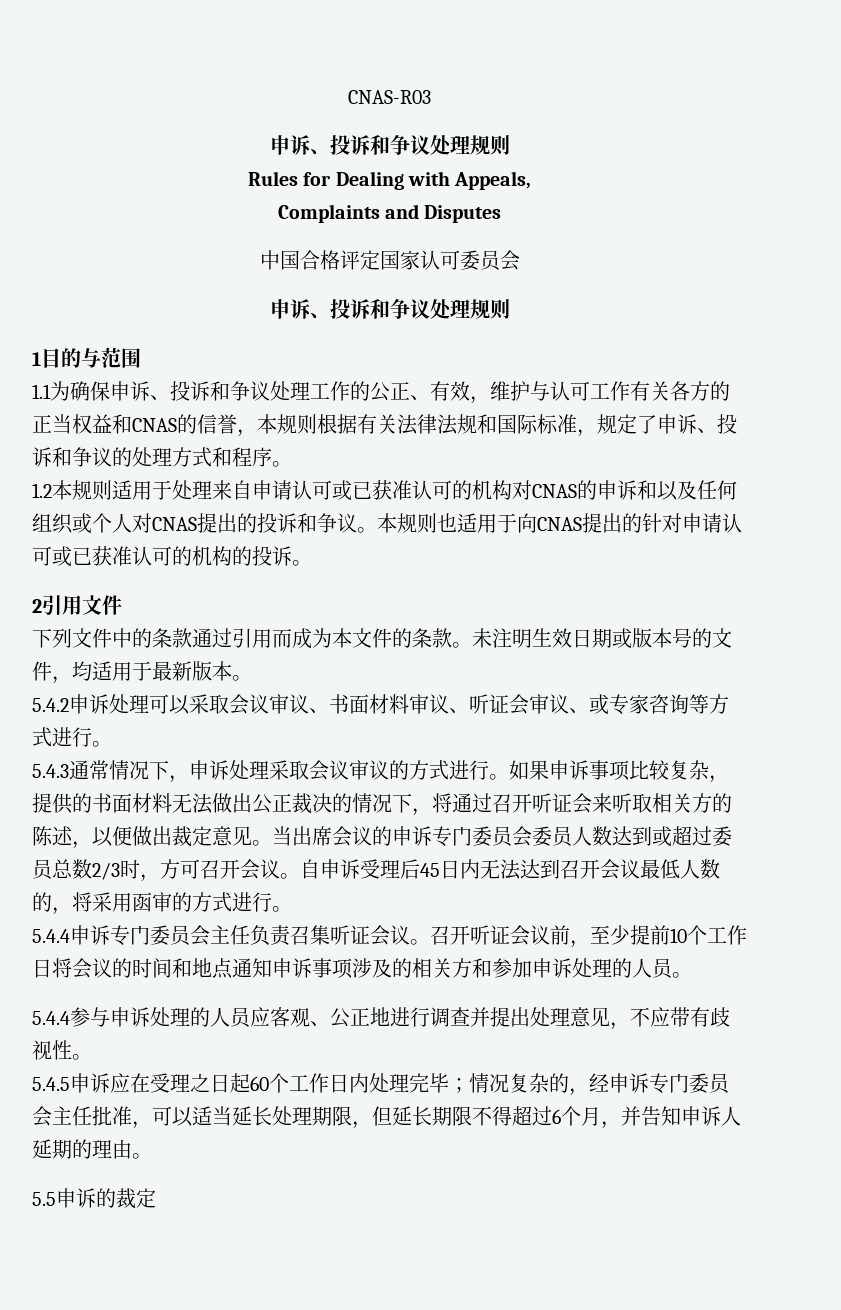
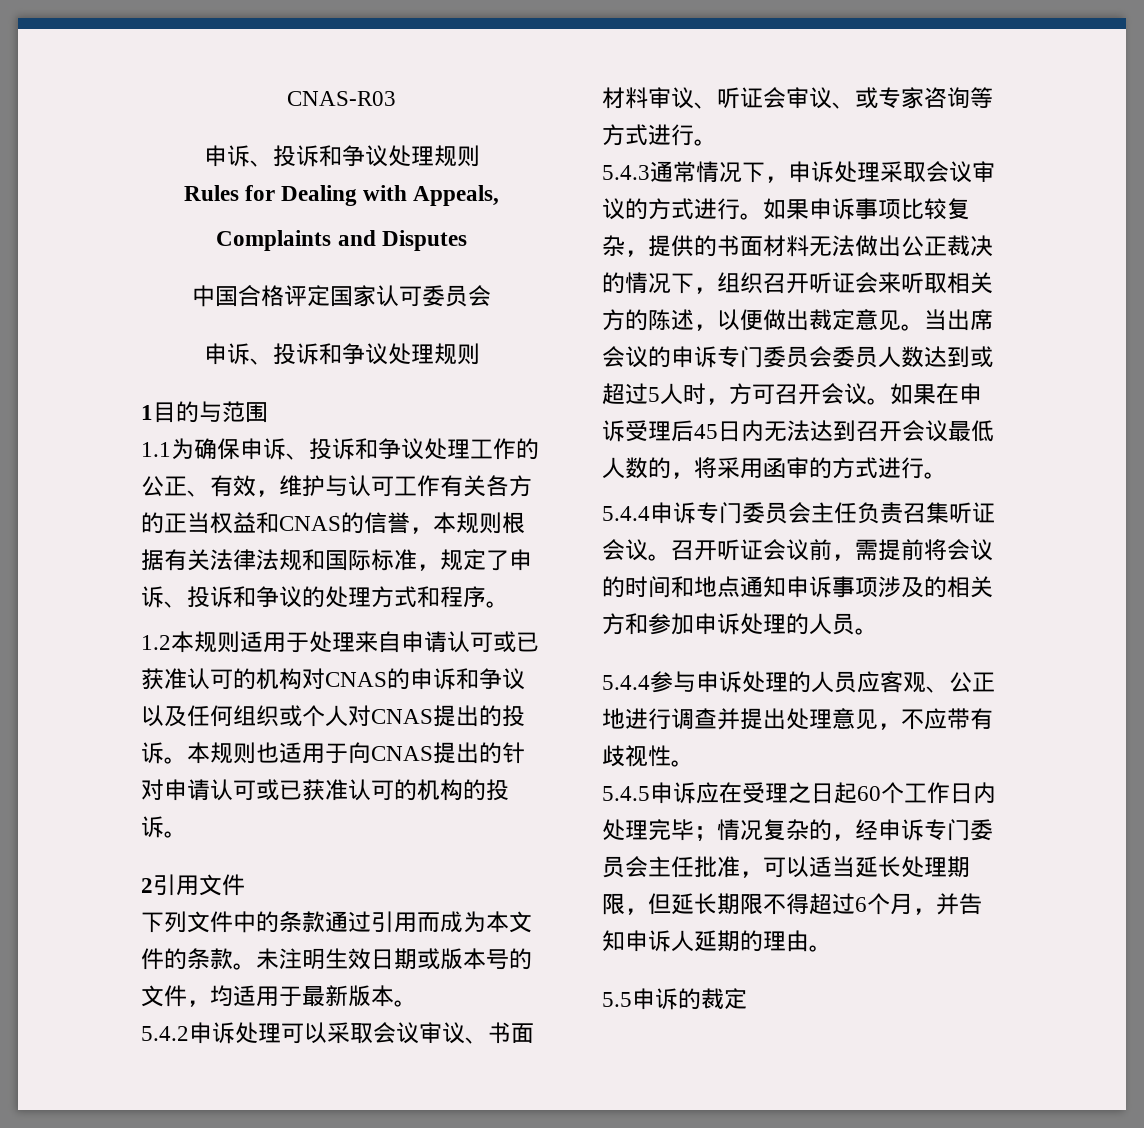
(657, 490) none -> [479,668,525,690] 争议
[297,513,357,533] 和争议 -> (164, 753) none
[432,793,492,813] 将通过 -> [717,272,763,294] 组织
[712,826,732,847] [32,859,120,880] 委员总数2/3 -> [648,383,683,405] 5人
[300,859,320,879] 自 -> [890,383,959,405] 如果在
[590,925,747,945] [32,959,52,978] 至少提前10个工作日 -> [855,539,924,561] 需提前

